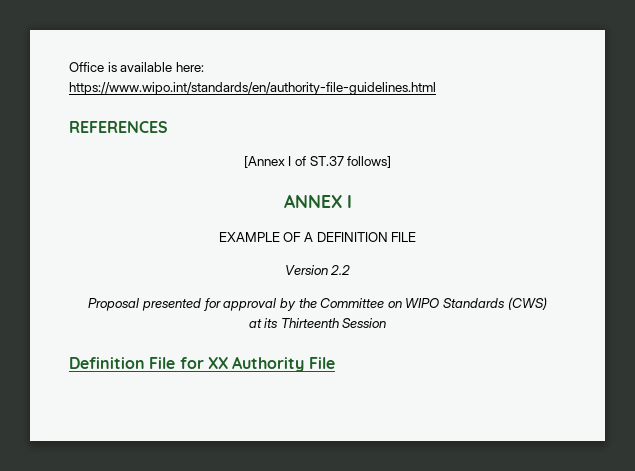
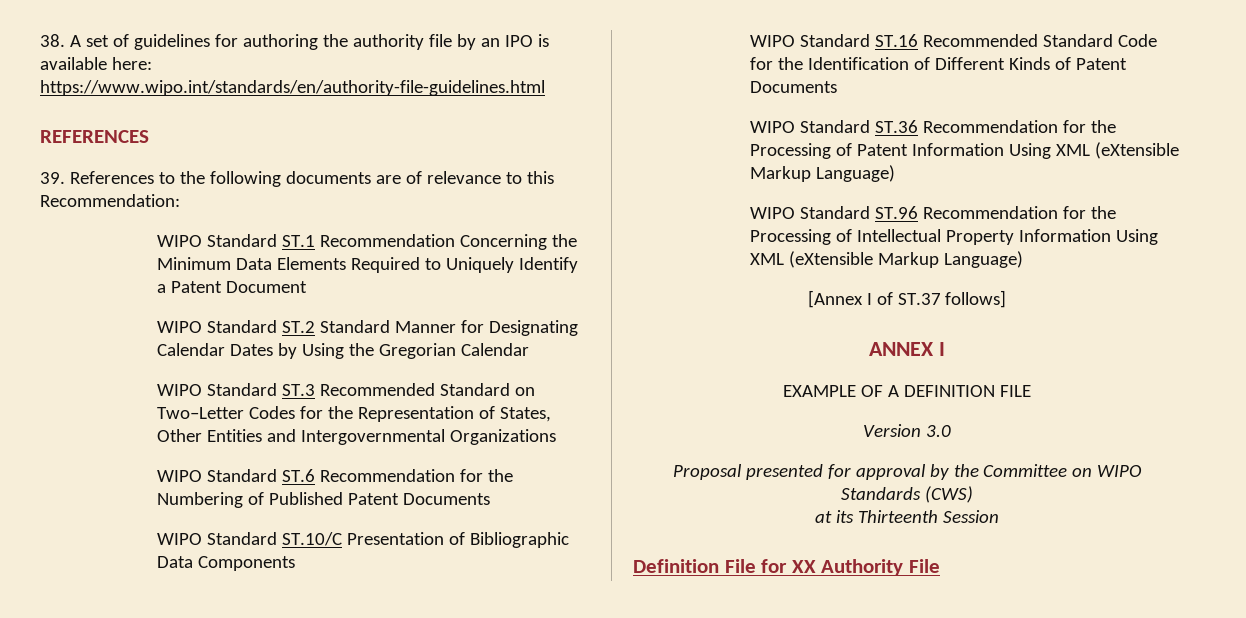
[69,62,104,72] Office -> [40,34,533,50] 38. A set of guidelines for authoring the authority file by an IPO
(168, 127) none -> [40,171,554,187] [40,194,180,207] [156,234,577,250] [156,257,578,273] [156,281,307,293] [156,320,578,336] [156,343,529,359] [156,383,535,396] [156,406,551,422] [156,429,556,445] [156,469,513,482] [156,492,490,508] [156,532,569,548] [156,556,295,571] [749,34,1157,47] [749,57,1127,70] [749,81,837,93] [749,120,1116,133] [749,142,1179,159] [749,165,895,182] [749,206,1116,219] [749,229,1158,245] [749,251,1023,268] // 39. References to the following documents are of relevance to this Recommendation: // WIPO Standard ST.1 Recommendation Concerning the Minimum Data Elements Required to Uniquely Identify a Patent Document // WIPO Standard ST.2 Standard Manner for Designating Calendar Dates by Using the Gregorian Calendar // WIPO Standard ST.3 Recommended Standard on Two–Letter Codes for the Representation of States, Other Entities and Intergovernmental Organizations // WIPO Standard ST.6 Recommendation for the Numbering of Published Patent Documents // WIPO Standard ST.10/C Presentation of Bibliographic Data Components // WIPO Standard ST.16 Recommended Standard Code for the Identification of Different Kinds of Patent Documents // WIPO Standard ST.36 Recommendation for the Processing of Patent Information Using XML (eXtensible Markup Language) // WIPO Standard ST.96 Recommendation for the Processing of Intellectual Property Information Using XML (eXtensible Markup Language)
[330,265,351,275] 2.2 -> [925,425,951,437] 3.0

